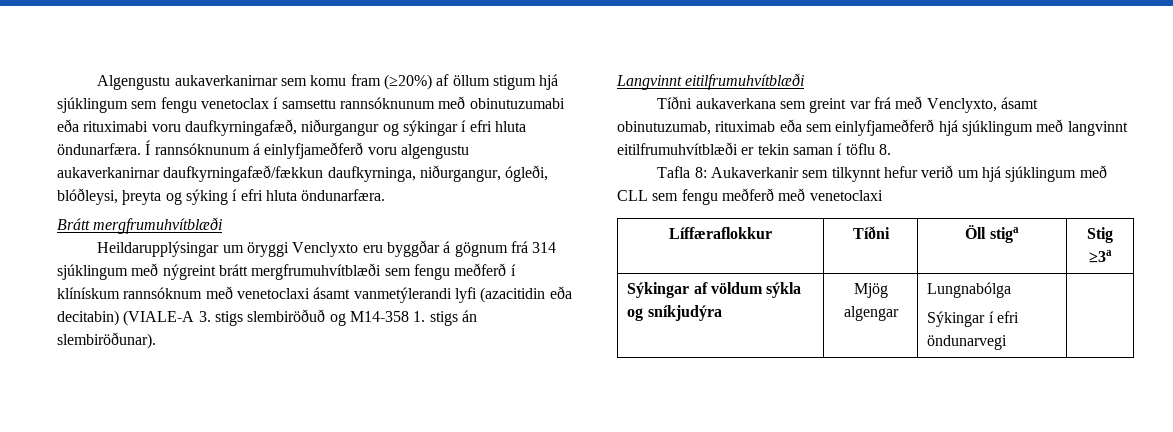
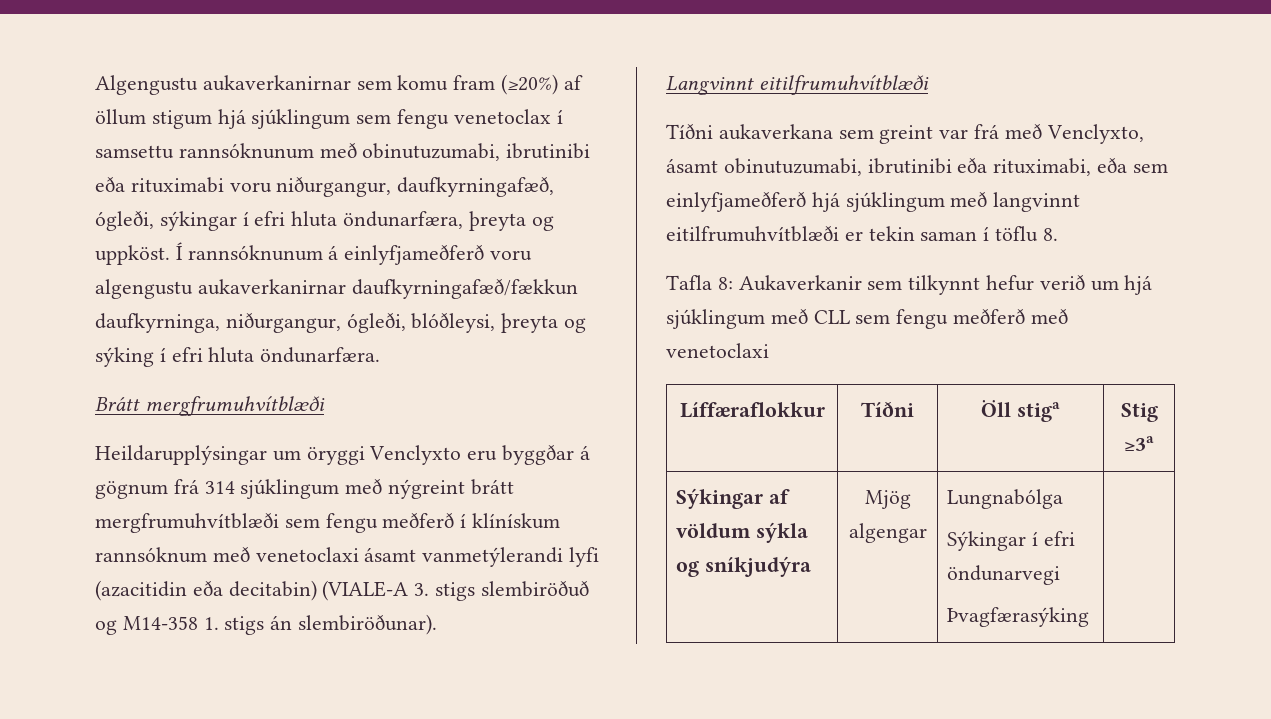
[469,98,565,109] obinutuzumabi -> [362,143,591,161] obinutuzumabi, ibrutinibi
[184,119,399,136] daufkyrningafæð, niðurgangur og -> [276,177,555,197] [95,211,154,231] niðurgangur, daufkyrningafæð, ógleði,
[57,143,141,155] öndunarfæra. -> [343,211,554,231] [95,245,170,265] öndunarfæra, þreyta og uppköst.
[617,121,776,135] obinutuzumab, rituximab -> [723,158,1092,176] obinutuzumabi, ibrutinibi eða rituximabi,
(1008, 342) none -> [947,607,1090,627] // Þvagfærasýking

